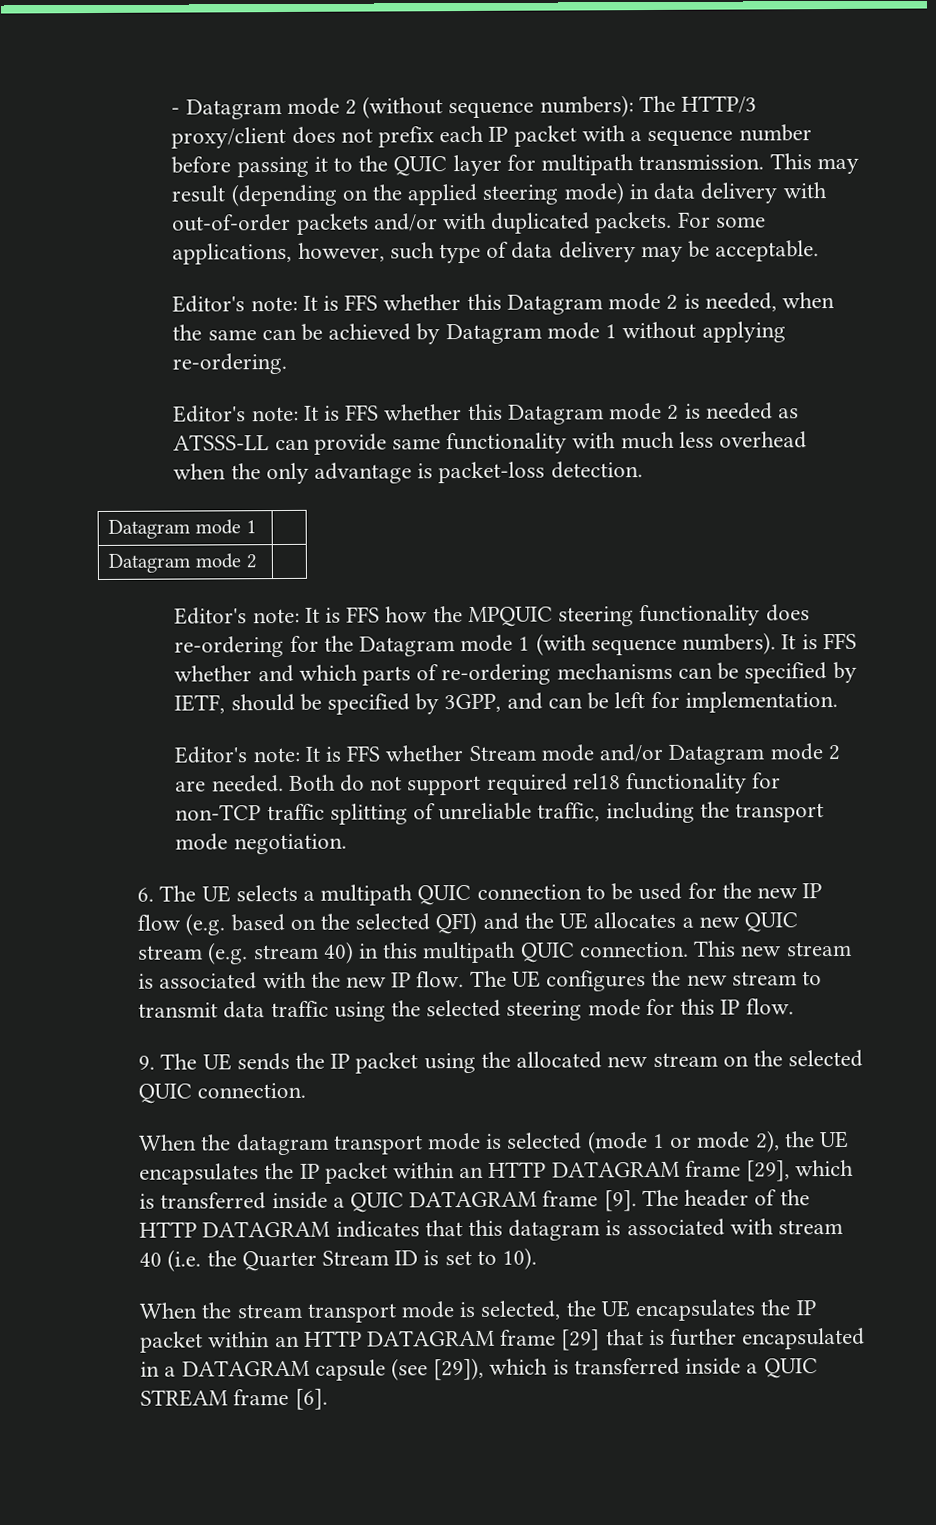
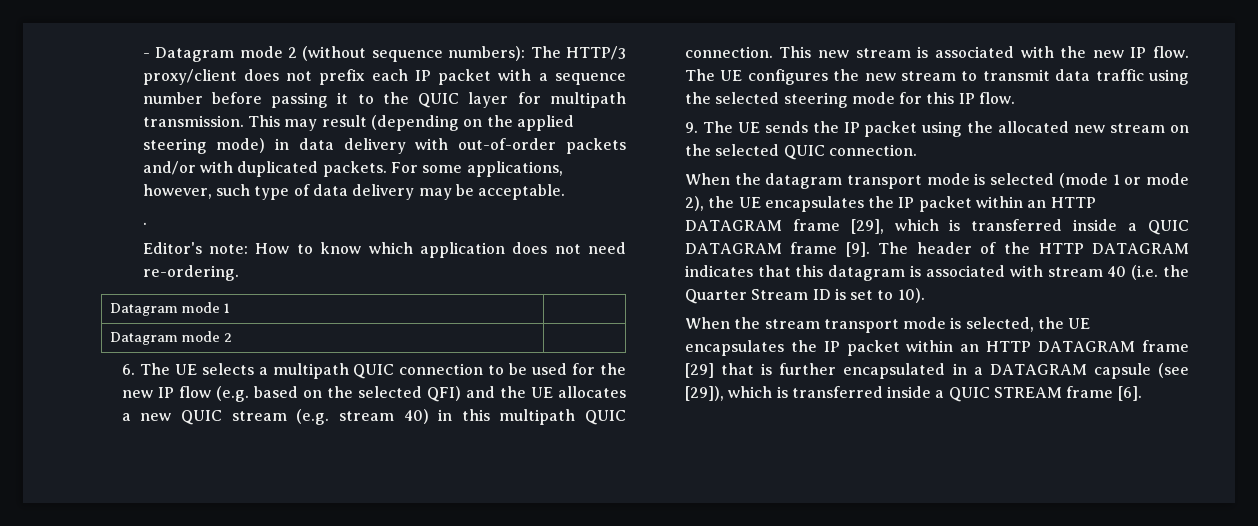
[172,292,835,315] [172,321,786,345] [172,352,288,375] [173,402,799,425] [173,431,808,455] [173,461,643,485] Editor's note: It is FFS whether this Datagram mode 2 is needed, when the same can be achieved by Datagram mode 1 without applying re-ordering. // Editor's note: It is FFS whether this Datagram mode 2 is needed as ATSSS-LL can provide same functionality with much less overhead when the only advantage is packet-loss detection. -> [142,222,147,225] [142,242,627,258] [142,265,239,281] . // Editor's note: How to know which application does not need re-ordering.
[174,604,810,628] [174,632,857,658] [174,661,857,686] [174,690,838,715] [174,743,840,765] [175,772,782,796] [175,801,825,825] [175,833,347,855] // Editor's note: It is FFS how the MPQUIC steering functionality does re-ordering for the Datagram mode 1 (with sequence numbers). It is FFS whether and which parts of re-ordering mechanisms can be specified by IETF, should be specified by 3GPP, and can be left for implementation. // Editor's note: It is FFS whether Stream mode and/or Datagram mode 2 are needed. Both do not support required rel18 functionality for non-TCP traffic splitting of unreliable traffic, including the transport mode negotiation. -> (233, 337) none

